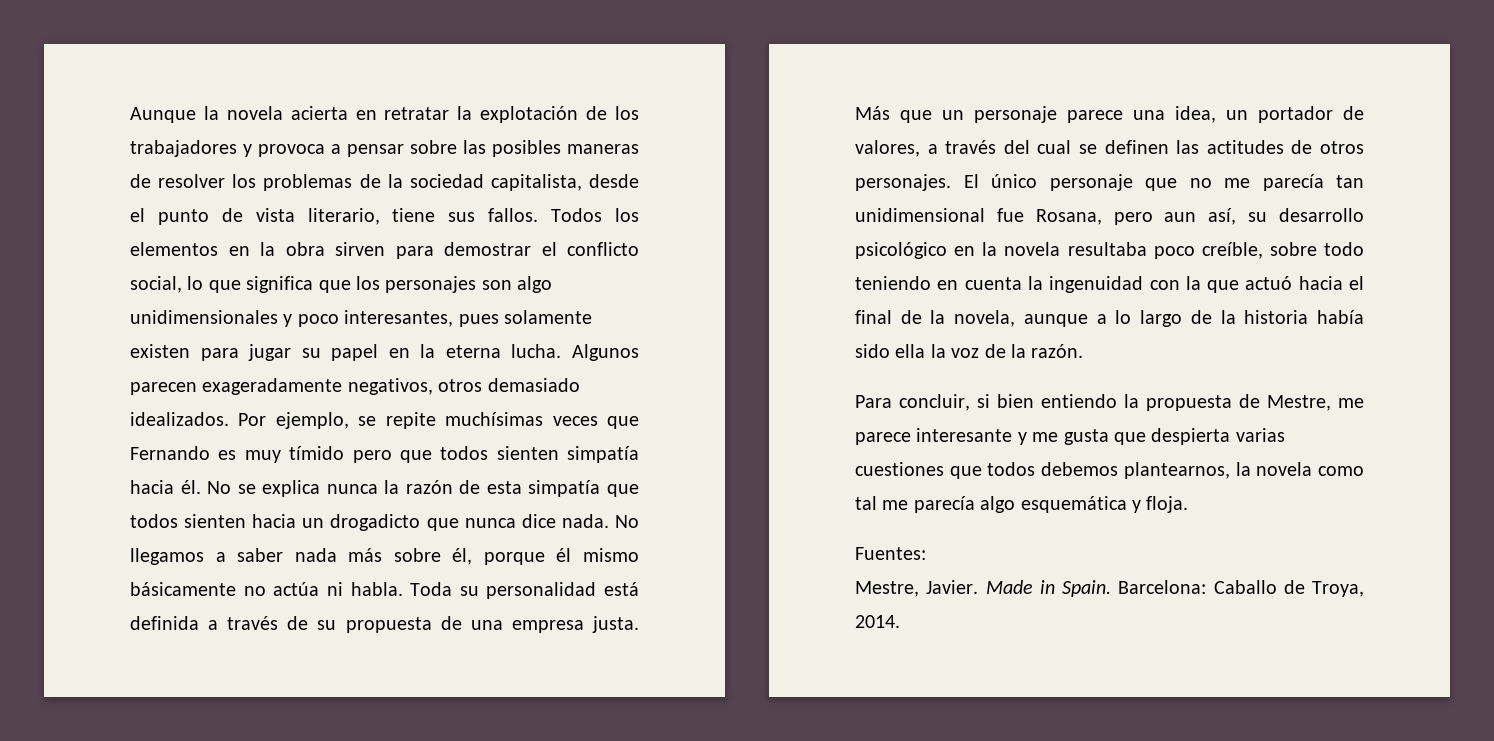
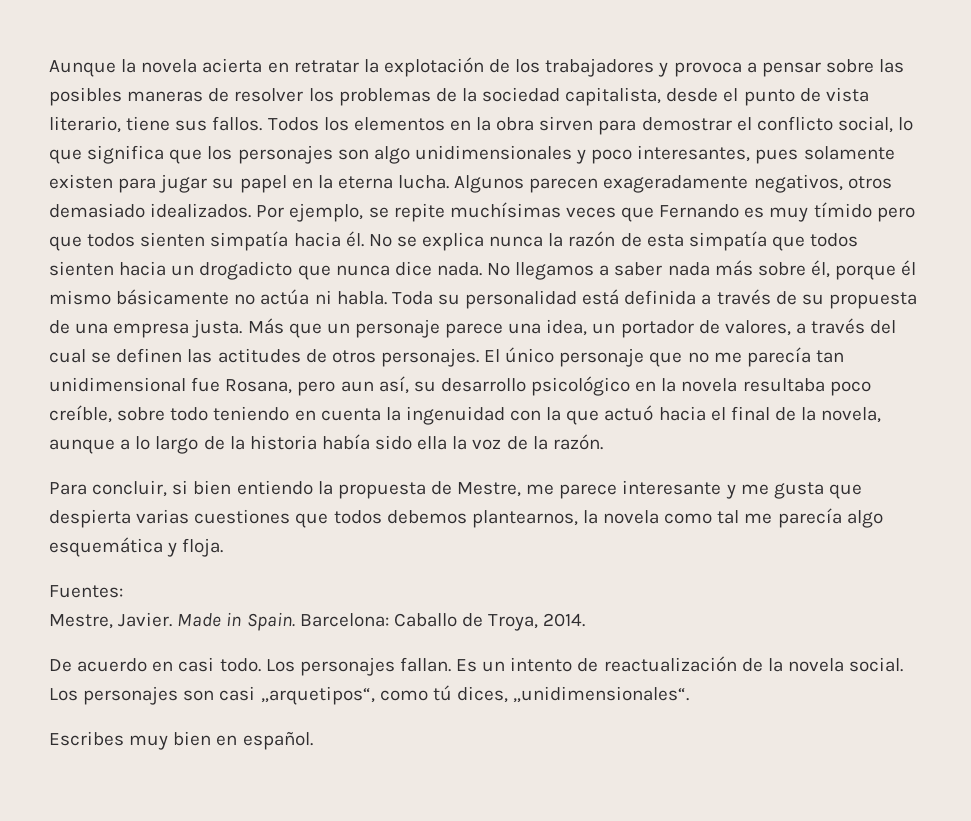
(900, 621) none -> [49,656,904,676] [49,685,690,705] [49,731,313,750] // De acuerdo en casi todo. Los personajes fallan. Es un intento de reactualización de la novela social. Los personajes son casi „arquetipos“, como tú dices, „unidimensionales“. // Escribes muy bien en español.

